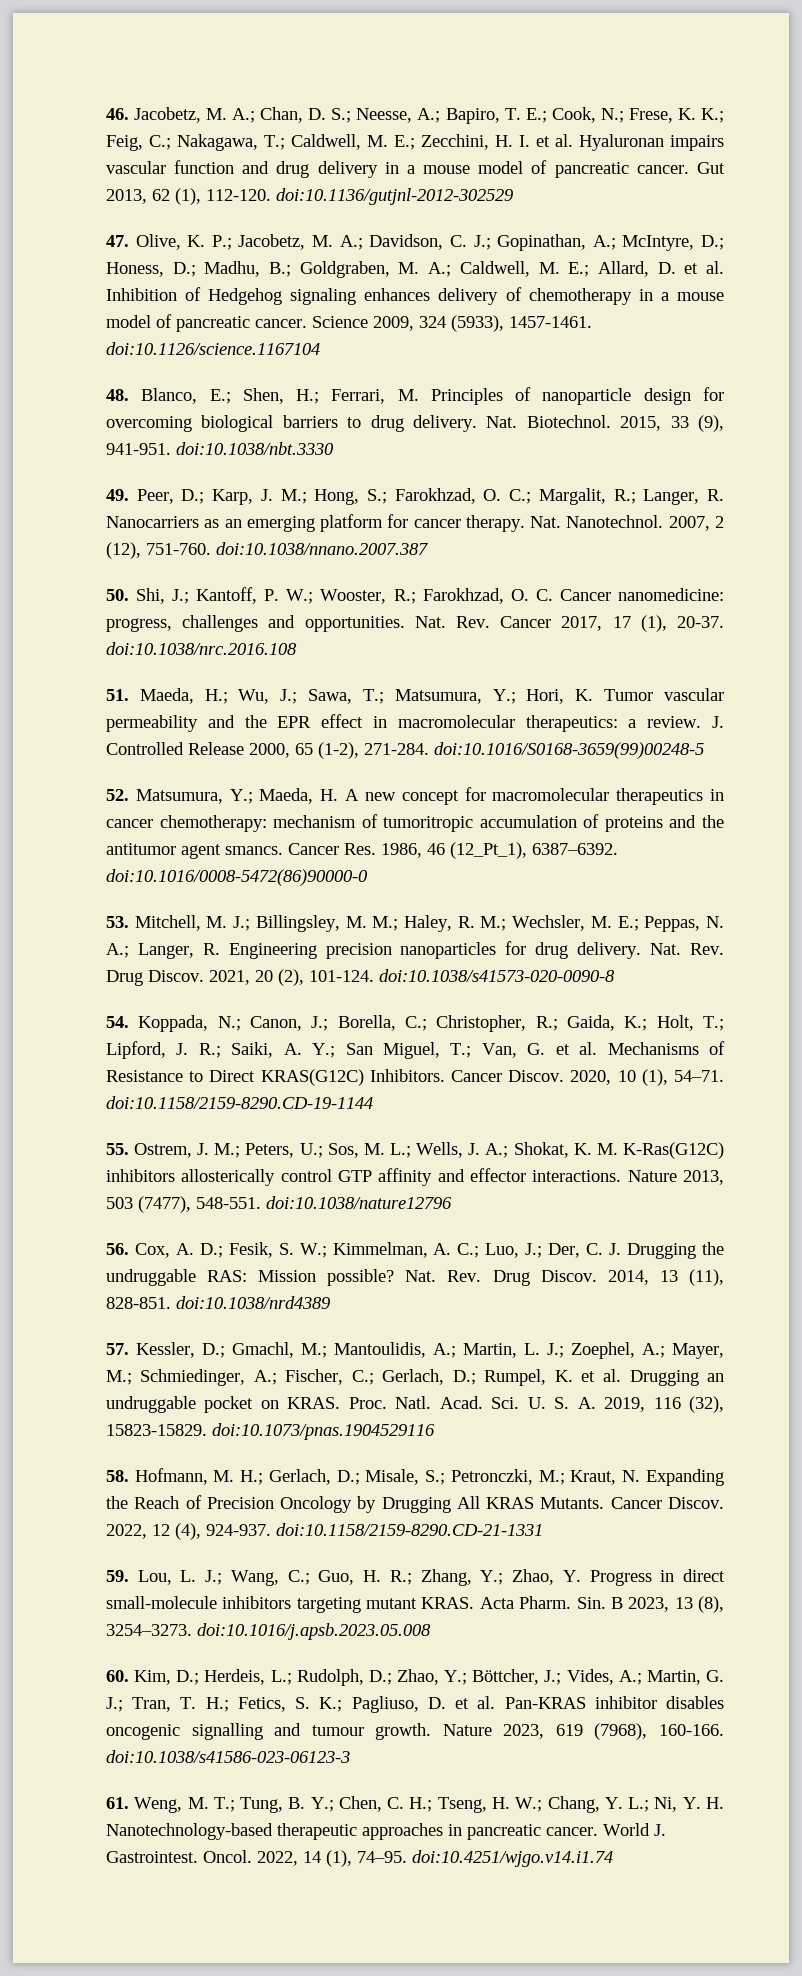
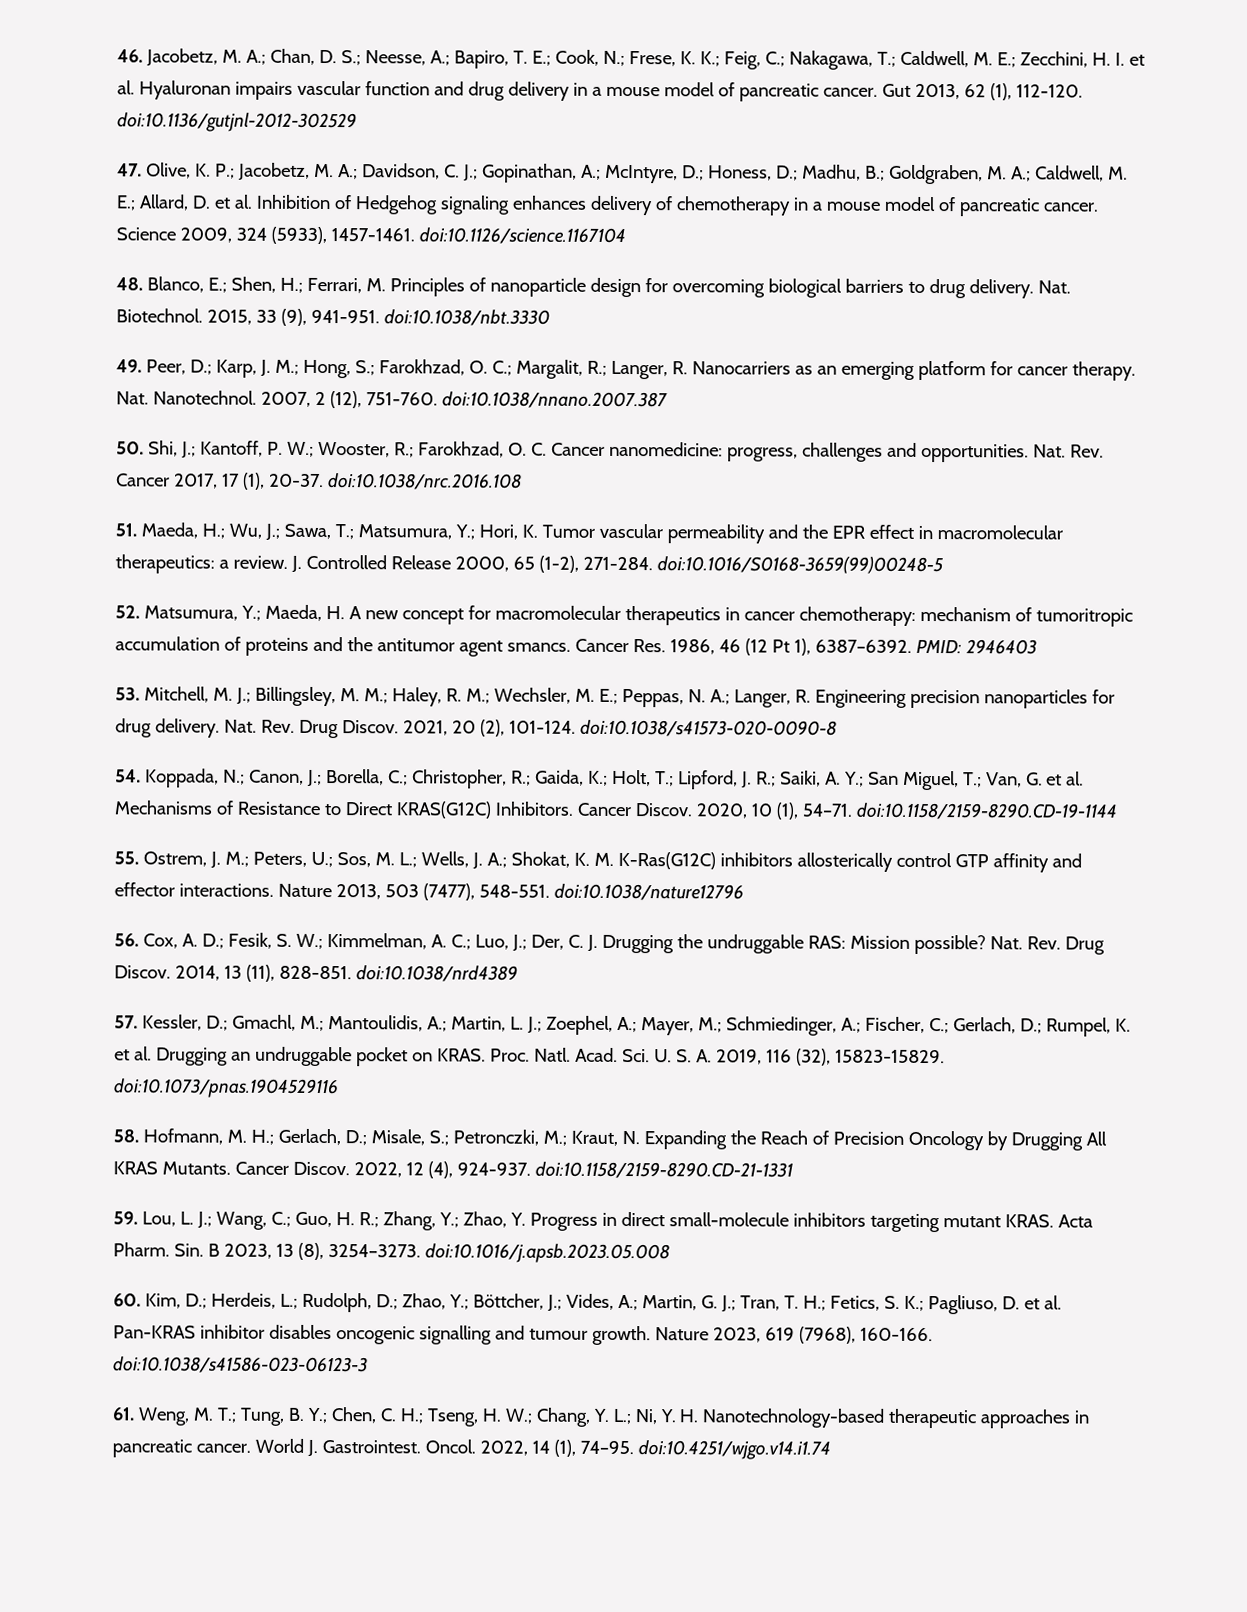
[449,842,618,859] [105,869,368,886] (12_Pt_1), 6387–6392. doi:10.1016/0008-5472(86)90000-0 -> [744,638,1037,656] (12 Pt 1), 6387–6392. PMID: 2946403

